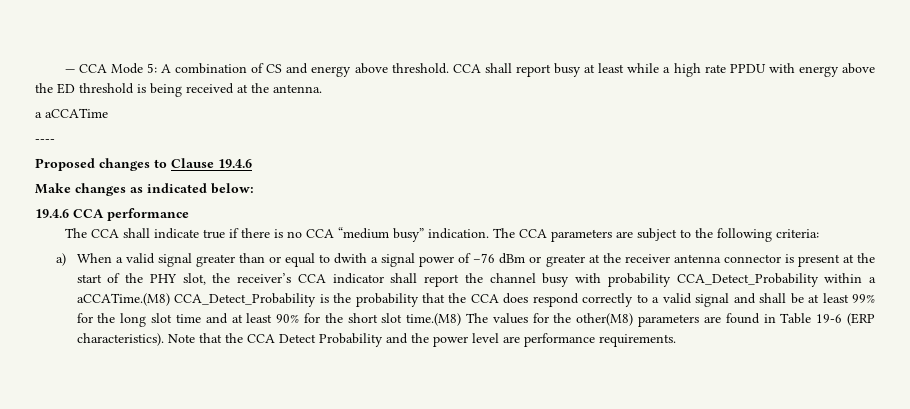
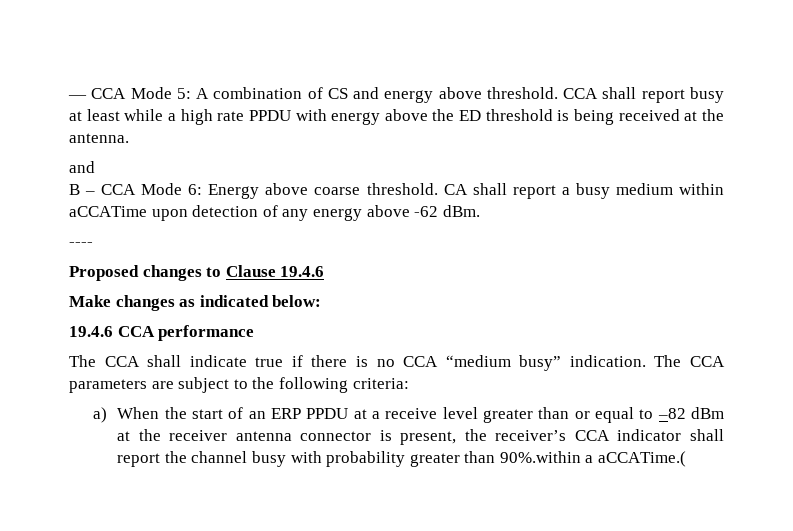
[35,108,108,118] a aCCATime -> [69,161,95,173] [69,183,724,199] [69,205,480,221] and // B – CCA Mode 6: Energy above coarse threshold. CA shall report a busy medium within aCCATime upon detection of any energy above -62 dBm.
[115,253,192,267] a valid signal -> [164,407,478,419] the start of an ERP PPDU at a receive level
[334,253,585,267] dwith a signal power of –76 dBm or greater -> [657,407,724,419] –82 dBm
[797,253,876,267] [76,273,206,285] present at the start of the PHY slot, -> [400,431,457,445] present,
[676,273,877,287] [76,293,876,307] [76,313,875,327] [76,333,676,347] CCA_Detect_Probability within a aCCATime.(M8) CCA_Detect_Probability is the probability that the CCA does respond correctly to a valid signal and shall be at least 99% for the long slot time and at least 90% for the short slot time.(M8) The values for the other(M8) parameters are found in Table 19-6 (ERP characteristics). Note that the CCA Detect Probability and the power level are performance requirements. -> [409,451,687,467] greater than 90%.within a aCCATime.(

